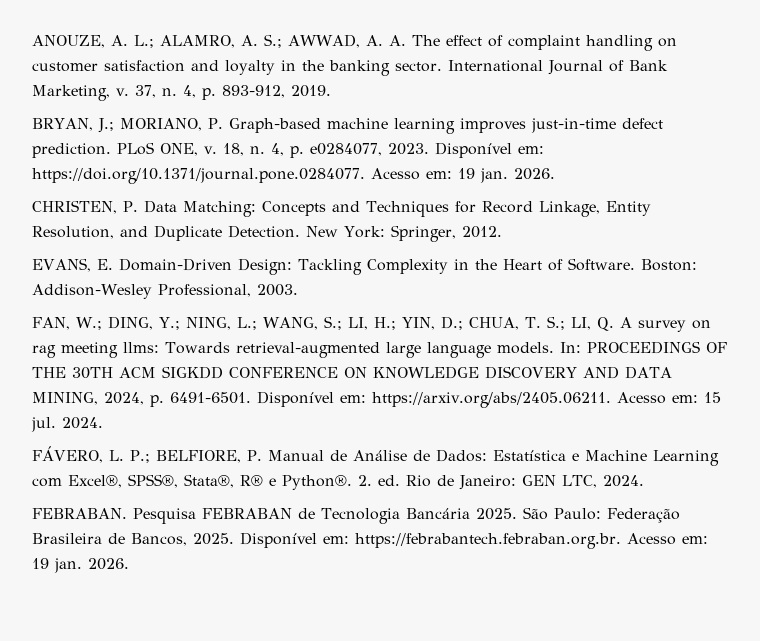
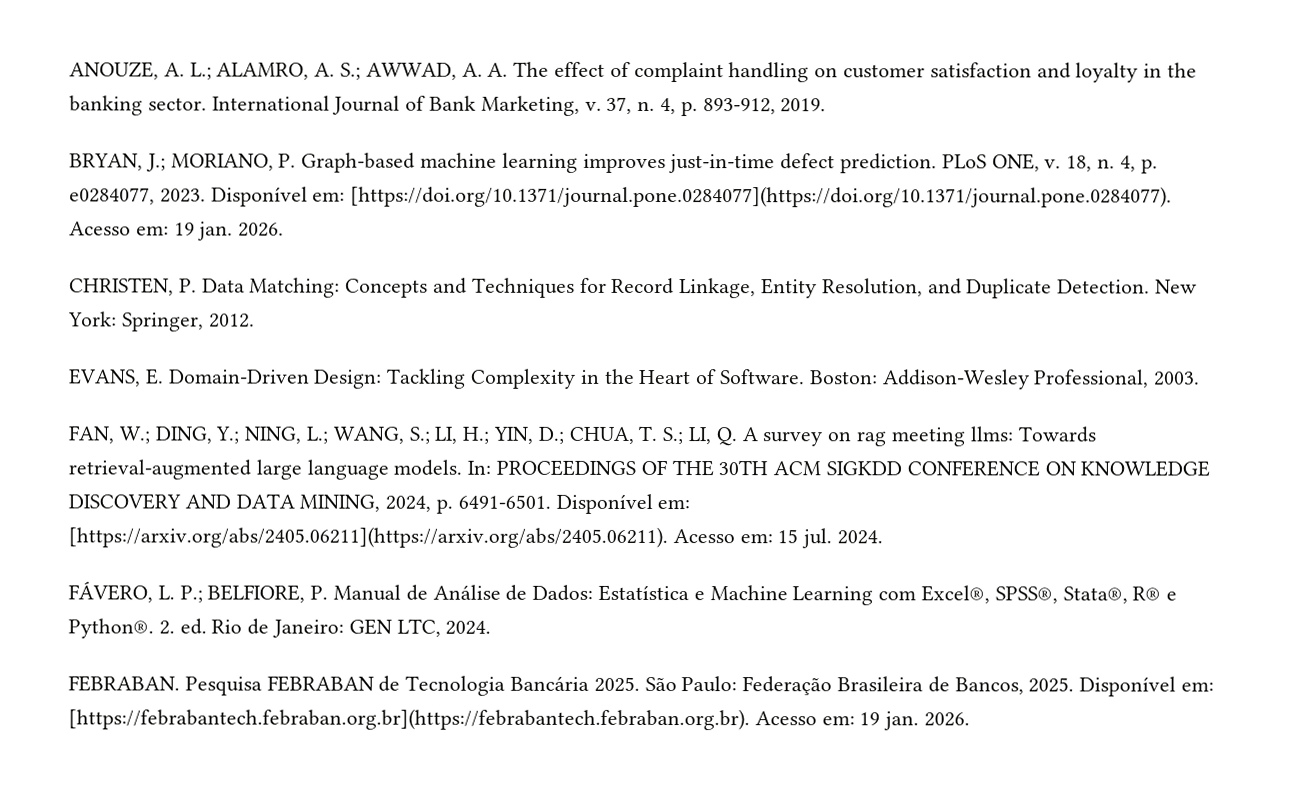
[32,168,365,184] https://doi.org/10.1371/journal.pone.0284077. -> [350,185,1173,208] [https://doi.org/10.1371/journal.pone.0284077](https://doi.org/10.1371/journal.pone.0284077).
[372,392,611,408] https://arxiv.org/abs/2405.06211. -> [68,526,668,549] [https://arxiv.org/abs/2405.06211](https://arxiv.org/abs/2405.06211).
[355,533,621,549] https://febrabantech.febraban.org.br. -> [68,708,750,731] [https://febrabantech.febraban.org.br](https://febrabantech.febraban.org.br).

